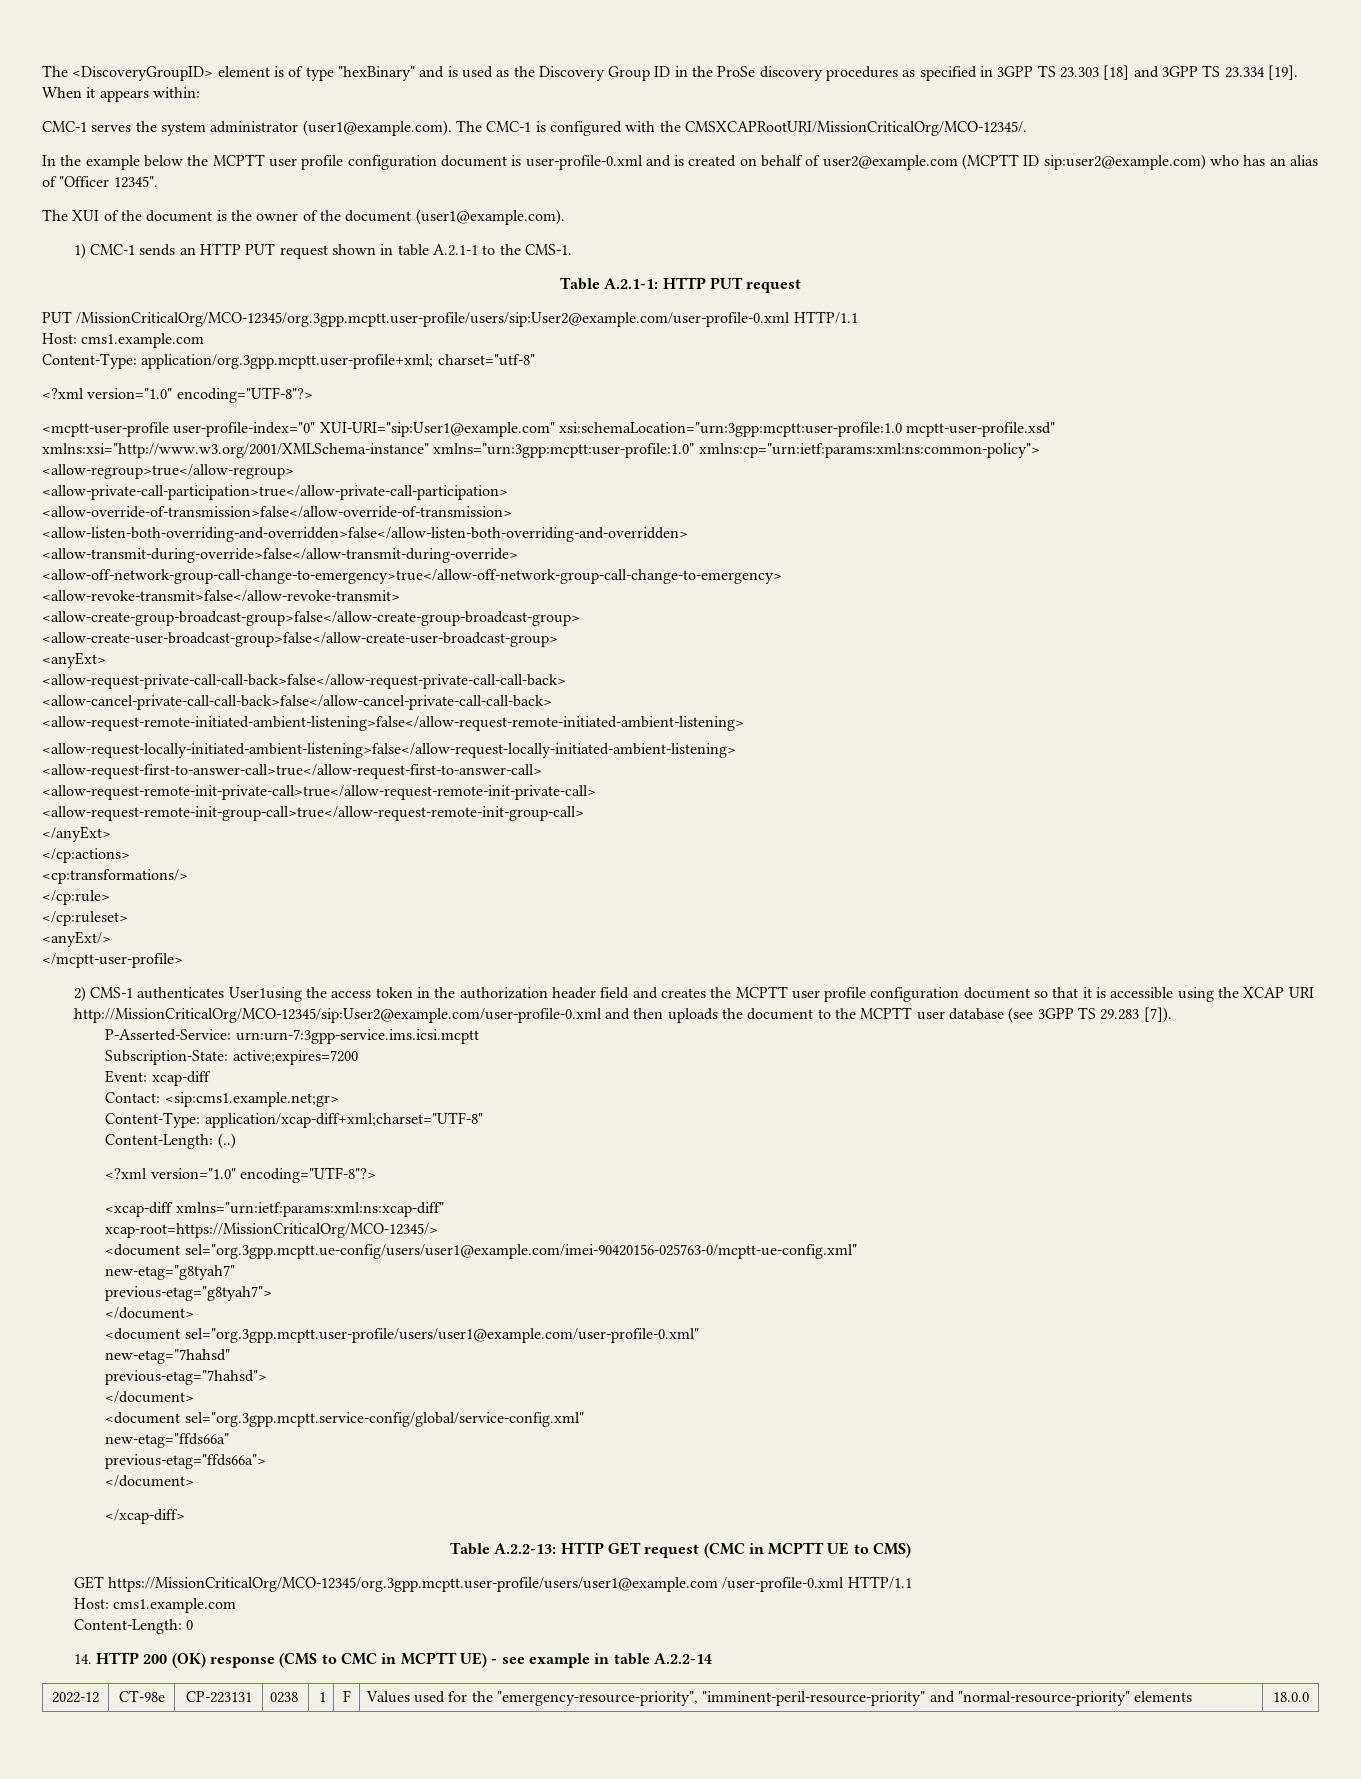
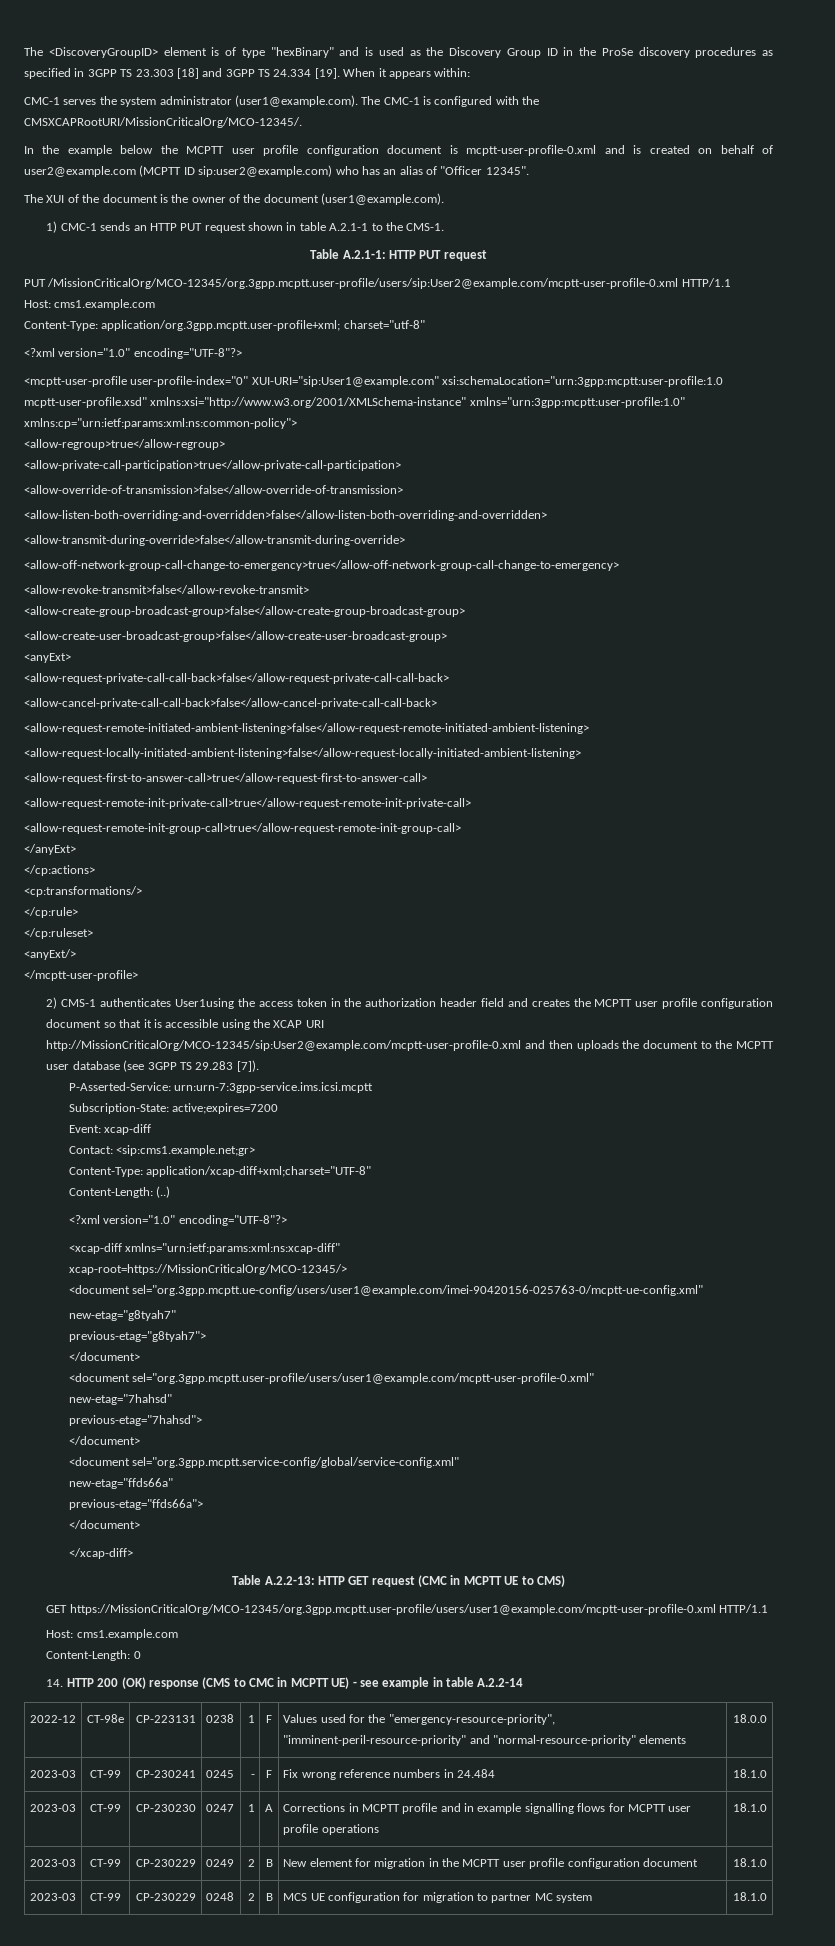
[1224,67,1265,78] 23.334 -> [273,69,312,77] 24.334
[525,155,643,170] user-profile-0.xml -> [466,145,597,156] mcptt-user-profile-0.xml
[76,312,791,327] /MissionCriticalOrg/MCO-12345/org.3gpp.mcptt.user-profile/users/sip:User2@example.com/user-profile-0.xml -> [47,278,679,289] /MissionCriticalOrg/MCO-12345/org.3gpp.mcptt.user-profile/users/sip:User2@example.com/mcptt-user-profile-0.xml
[73,1008,602,1023] http://MissionCriticalOrg/MCO-12345/sip:User2@example.com/user-profile-0.xml -> [46,1040,522,1051] http://MissionCriticalOrg/MCO-12345/sip:User2@example.com/mcptt-user-profile-0.xml
[184,1328,699,1343] sel="org.3gpp.mcptt.user-profile/users/user1@example.com/user-profile-0.xml" -> [132,1373,595,1384] sel="org.3gpp.mcptt.user-profile/users/user1@example.com/mcptt-user-profile-0.xml"
[108,1577,845,1592] https://MissionCriticalOrg/MCO-12345/org.3gpp.mcptt.user-profile/users/user1@example.com /user-profile-0.xml -> [69,1604,716,1615] https://MissionCriticalOrg/MCO-12345/org.3gpp.mcptt.user-profile/users/user1@example.com/mcptt-user-profile-0.xml
(1309, 1697) none -> [30,1770,76,1778] [90,1770,121,1778] [135,1770,196,1778] [206,1770,235,1778] [250,1774,255,1778] [266,1770,272,1778] [283,1769,496,1780] [732,1769,767,1778] [30,1804,76,1812] [90,1804,121,1812] [135,1804,196,1812] [206,1804,235,1812] [247,1804,255,1812] [265,1804,273,1812] [283,1803,692,1814] [283,1824,379,1835] [732,1803,767,1812] [30,1859,76,1867] [90,1859,121,1867] [135,1859,196,1867] [206,1859,235,1867] [247,1859,255,1867] [265,1859,273,1867] [283,1858,698,1869] [732,1858,767,1867] [30,1893,76,1901] [90,1893,121,1901] [135,1893,196,1901] [206,1892,235,1901] [247,1893,255,1901] [265,1893,273,1901] [283,1892,593,1903] [732,1892,767,1901] // 2023-03 | CT-99 | CP-230241 | 0245 | - | F | Fix wrong reference numbers in 24.484 | 18.1.0 // 2023-03 | CT-99 | CP-230230 | 0247 | 1 | A | Corrections in MCPTT profile and in example signalling flows for MCPTT user profile operations | 18.1.0 // 2023-03 | CT-99 | CP-230229 | 0249 | 2 | B | New element for migration in the MCPTT user profile configuration document | 18.1.0 // 2023-03 | CT-99 | CP-230229 | 0248 | 2 | B | MCS UE configuration for migration to partner MC system | 18.1.0

